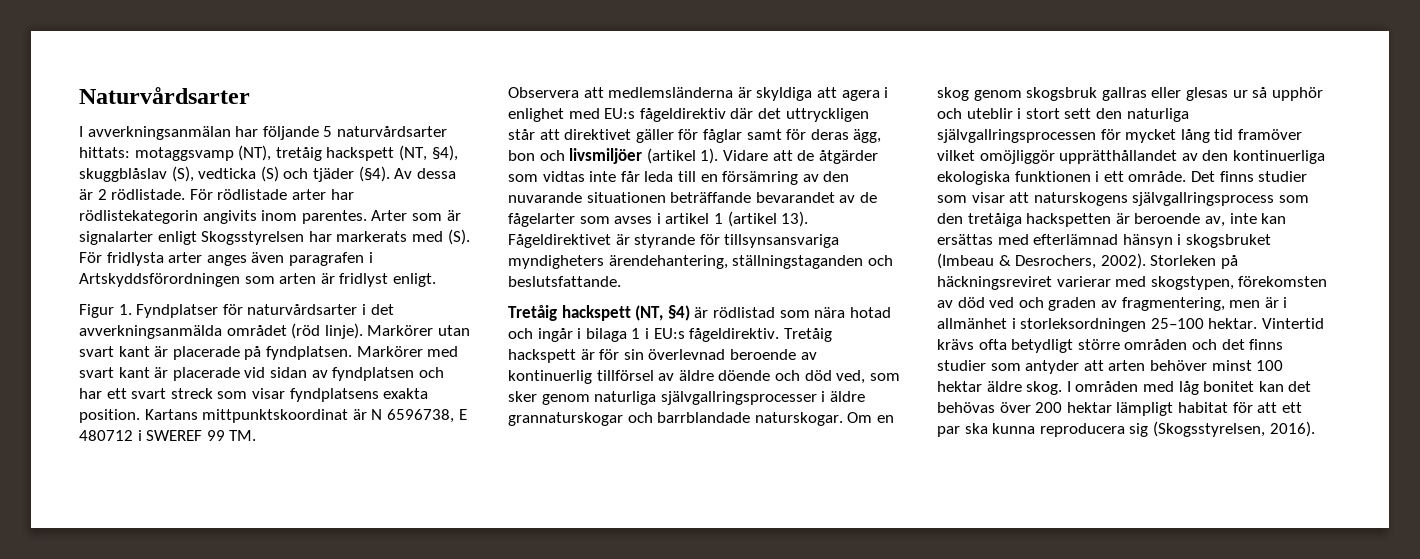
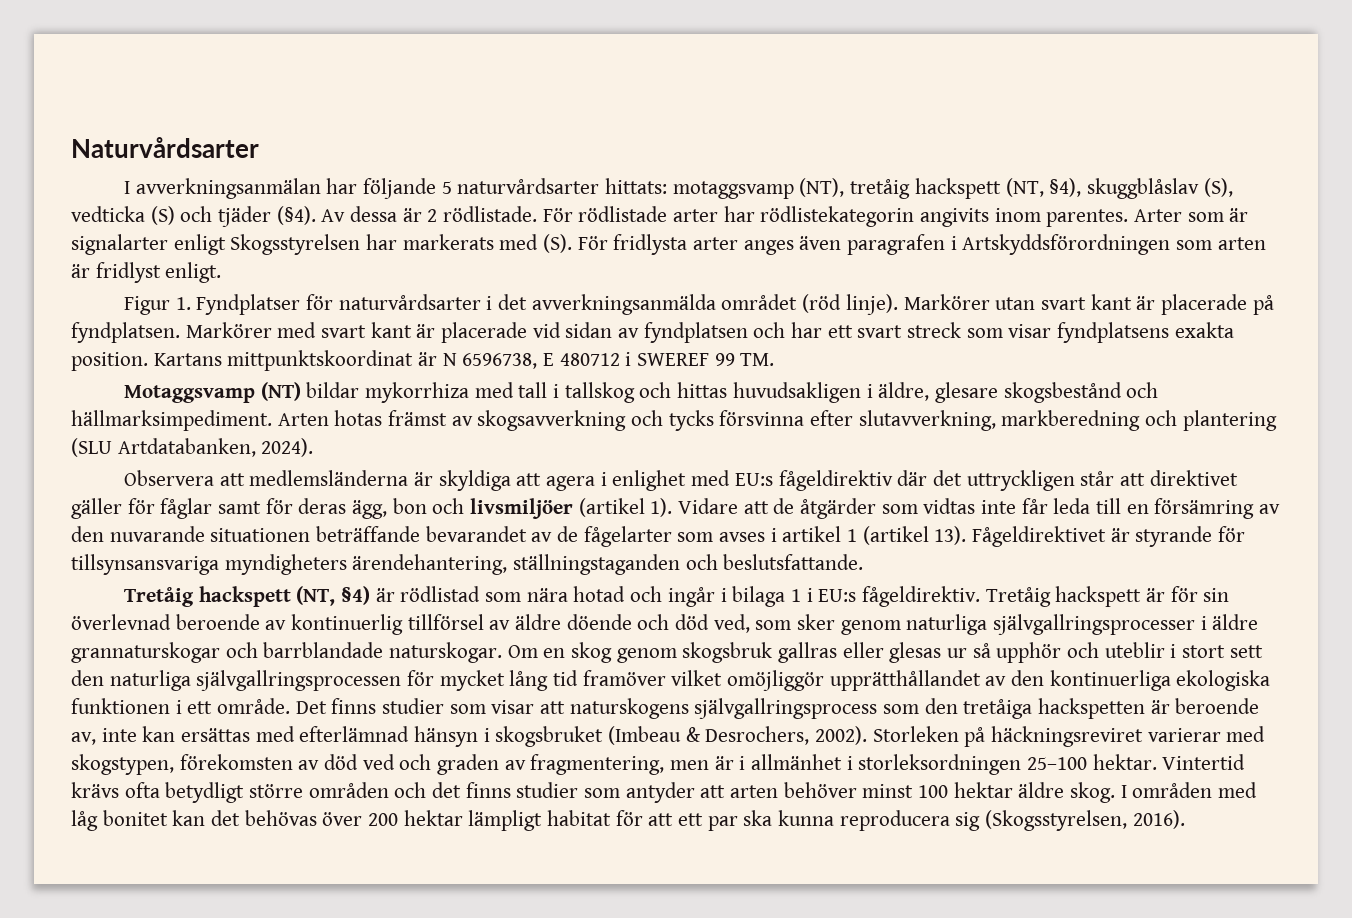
(257, 435) none -> [124,382,1159,403] [71,410,1277,431] [71,438,314,457] // Motaggsvamp (NT) bildar mykorrhiza med tall i tallskog och hittas huvudsakligen i äldre, glesare skogsbestånd och hällmarksimpediment. Arten hotas främst av skogsavverkning och tycks försvinna efter slutavverkning, markberedning och plantering (SLU Artdatabanken, 2024).

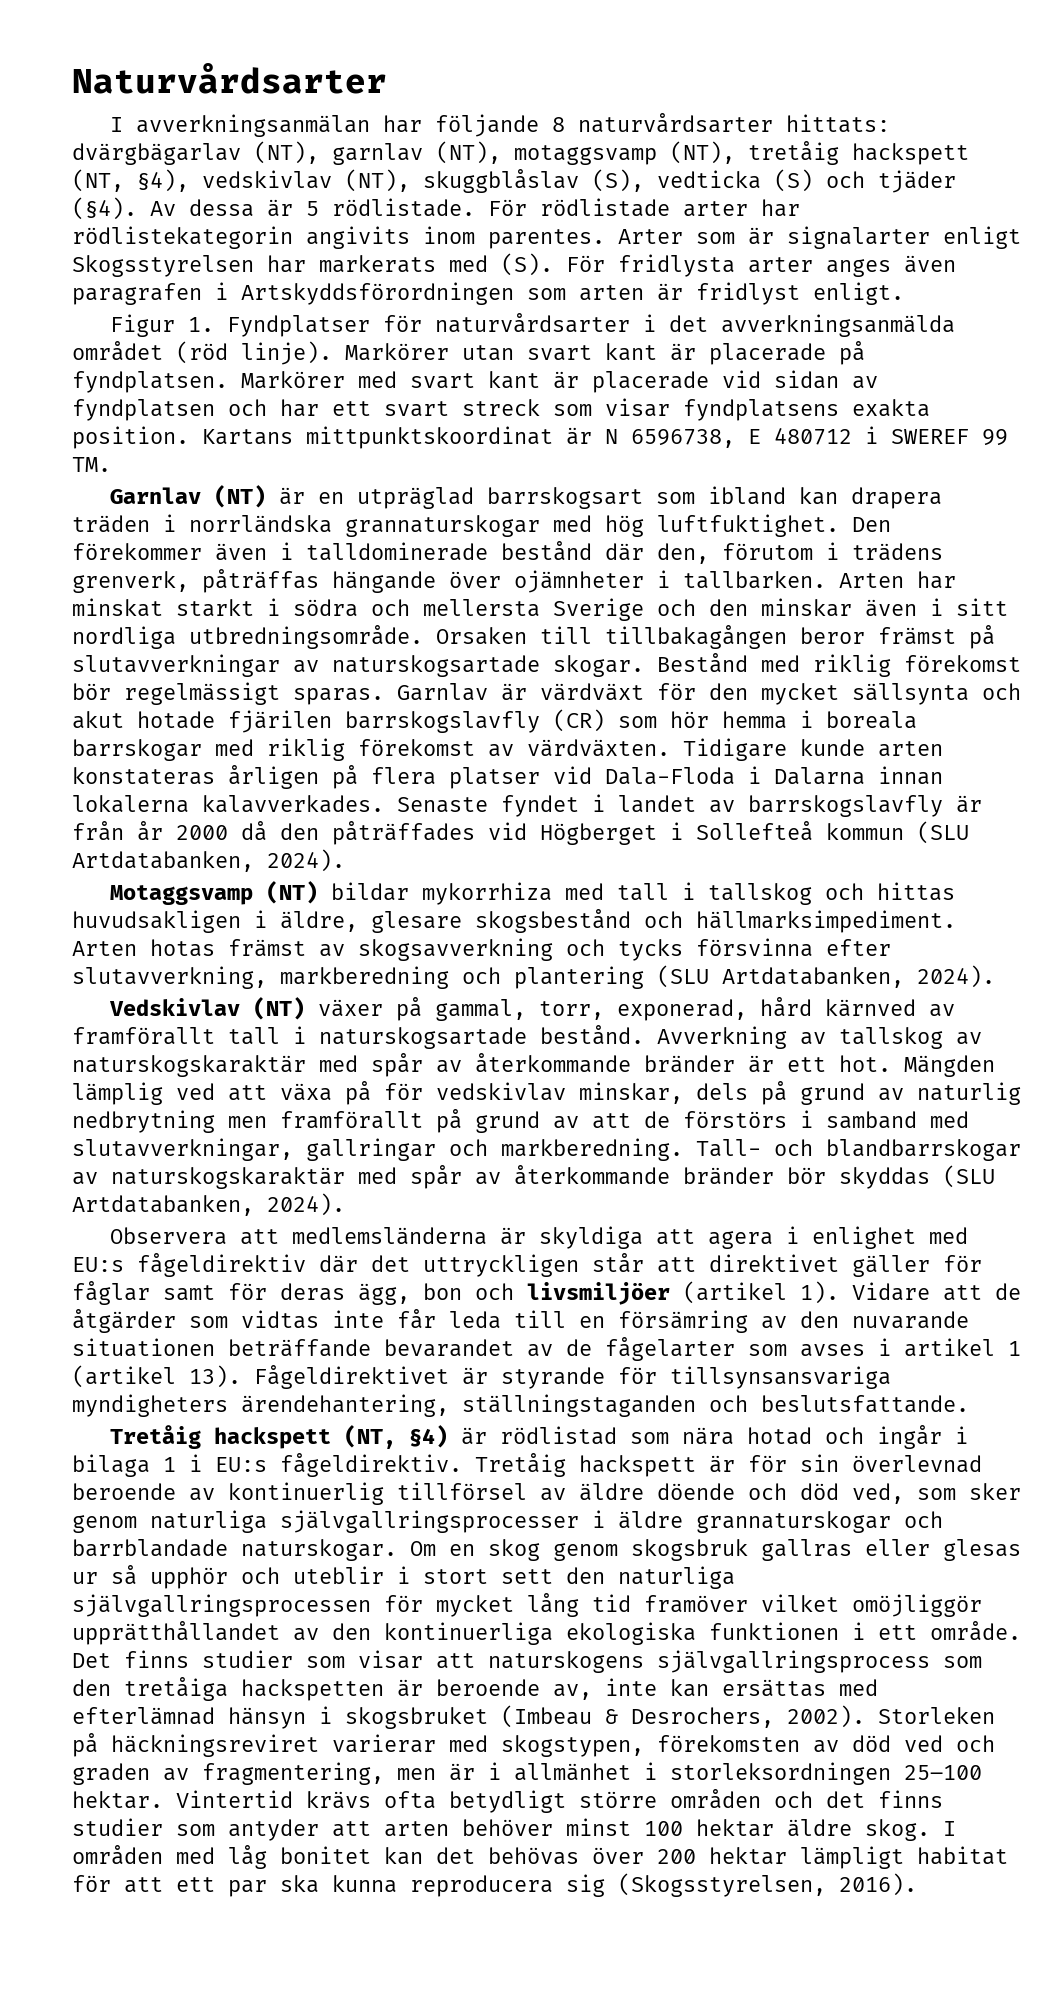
[441,181,452,194] 5 -> [551,117,565,132] 8
(668, 186) none -> [72,141,501,165] dvärgbägarlav (NT), garnlav (NT),
(1082, 187) none -> [202,169,410,192] vedskivlav (NT),
[427,209,438,222] 2 -> [306,201,319,216] 5
(775, 359) none -> [109,485,942,509] [72,514,891,537] [72,541,943,564] [72,569,956,593] [72,598,1008,621] [72,625,995,649] [72,653,1021,677] [72,682,1021,705] [72,709,917,733] [72,738,943,761] [72,765,943,789] [72,794,982,817] [72,821,969,845] [72,849,345,872] // Garnlav (NT) är en utpräglad barrskogsart som ibland kan drapera träden i norrländska grannaturskogar med hög luftfuktighet. Den förekommer även i talldominerade bestånd där den, förutom i trädens grenverk, påträffas hängande över ojämnheter i tallbarken. Arten har minskat starkt i södra och mellersta Sverige och den minskar även i sitt nordliga utbredningsområde. Orsaken till tillbakagången beror främst på slutavverkningar av naturskogsartade skogar. Bestånd med riklig förekomst bör regelmässigt sparas. Garnlav är värdväxt för den mycket sällsynta och akut hotade fjärilen barrskogslavfly (CR) som hör hemma i boreala barrskogar med riklig förekomst av värdväxten. Tidigare kunde arten konstateras årligen på flera platser vid Dala-Floda i Dalarna innan lokalerna kalavverkades. Senaste fyndet i landet av barrskogslavfly är från år 2000 då den påträffades vid Högberget i Sollefteå kommun (SLU Artdatabanken, 2024).
(314, 447) none -> [108,997,955,1021] [72,1025,982,1049] [72,1053,995,1077] [72,1081,1021,1105] [72,1109,969,1133] [72,1138,1021,1161] [72,1165,995,1189] [72,1193,345,1216] // Vedskivlav (NT) växer på gammal, torr, exponerad, hård kärnved av framförallt tall i naturskogsartade bestånd. Avverkning av tallskog av naturskogskaraktär med spår av återkommande bränder är ett hot. Mängden lämplig ved att växa på för vedskivlav minskar, dels på grund av naturlig nedbrytning men framförallt på grund av att de förstörs i samband med slutavverkningar, gallringar och markberedning. Tall- och blandbarrskogar av naturskogskaraktär med spår av återkommande bränder bör skyddas (SLU Artdatabanken, 2024).

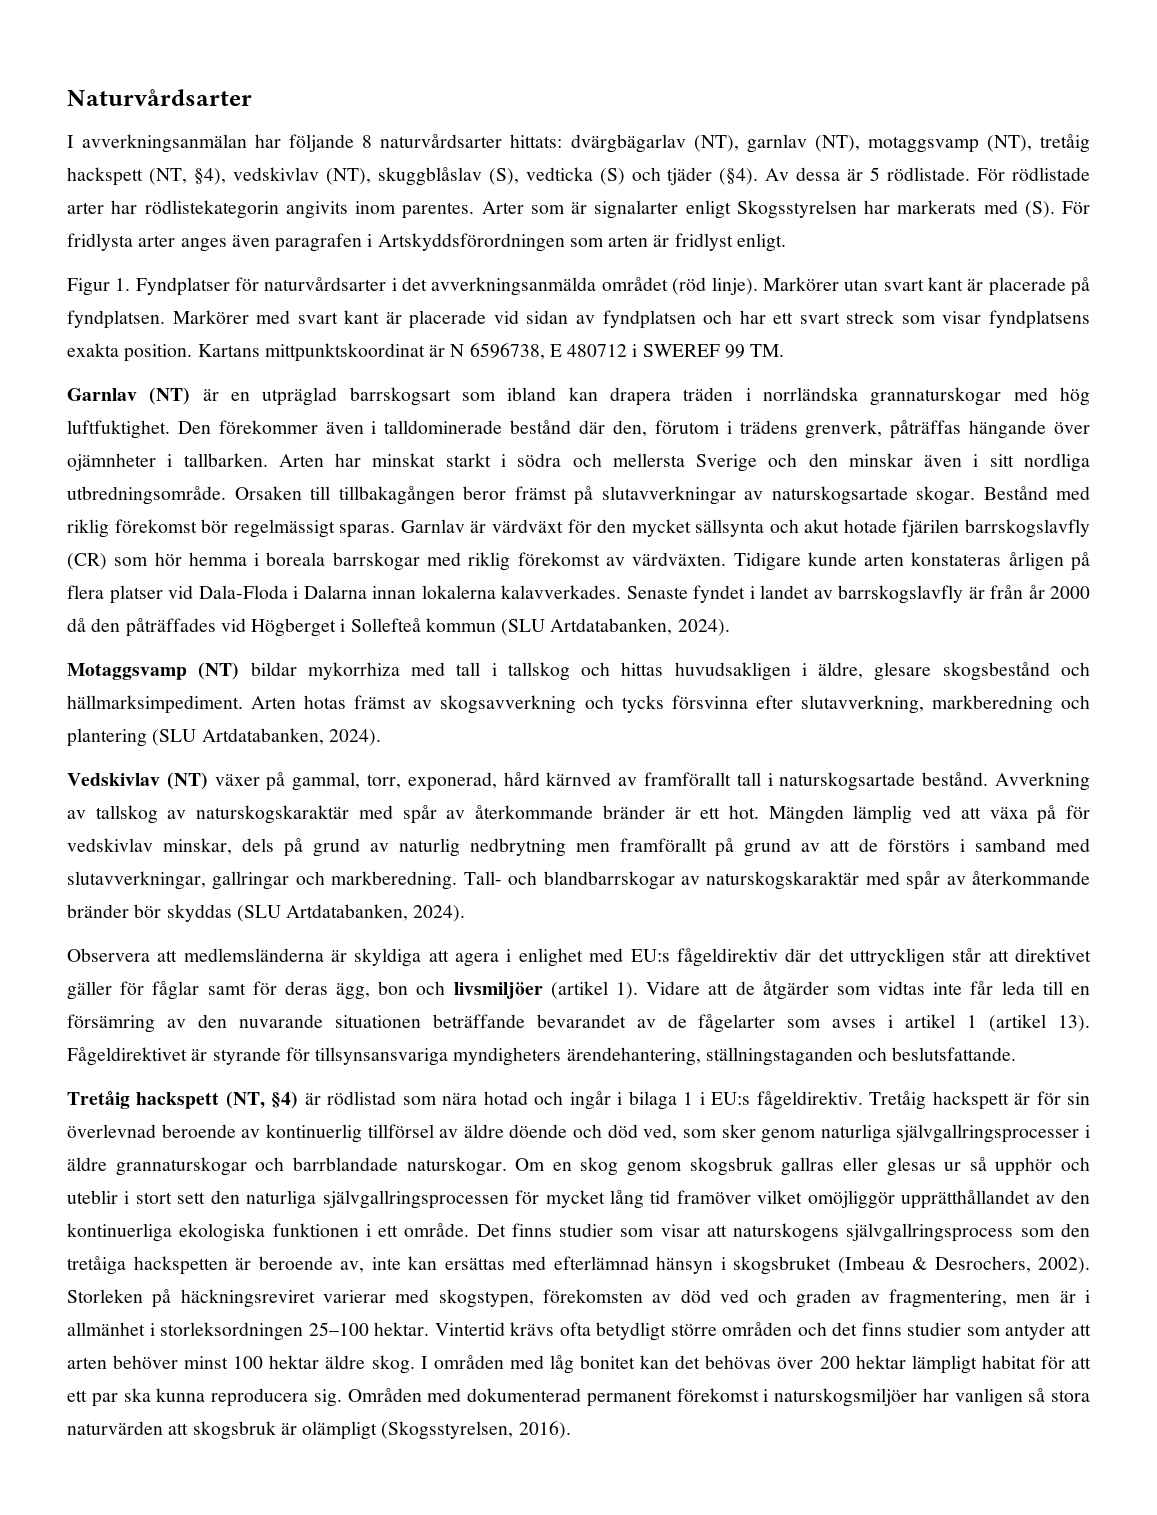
[566,1874,605,1897] sig -> [313,1388,1090,1407] [67,1421,378,1440] sig. Områden med dokumenterad permanent förekomst i naturskogsmiljöer har vanligen så stora naturvärden att skogsbruk är olämpligt

